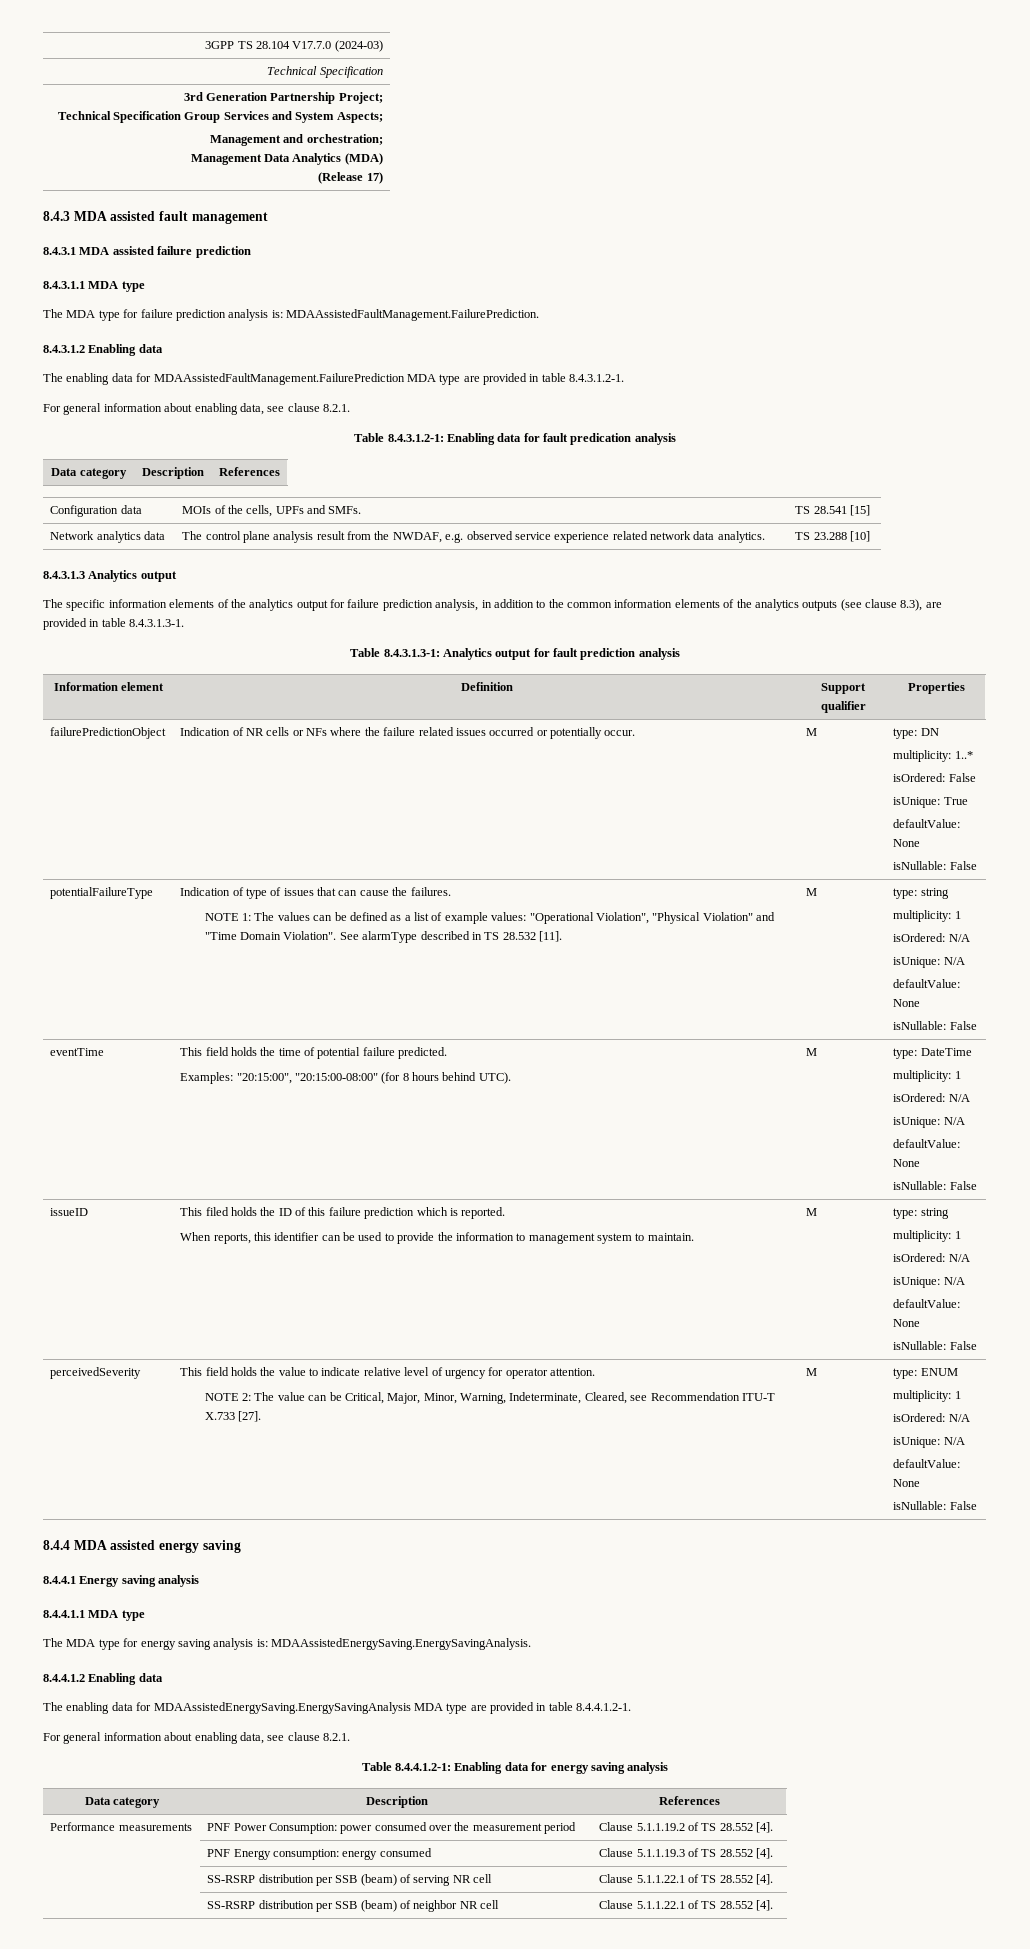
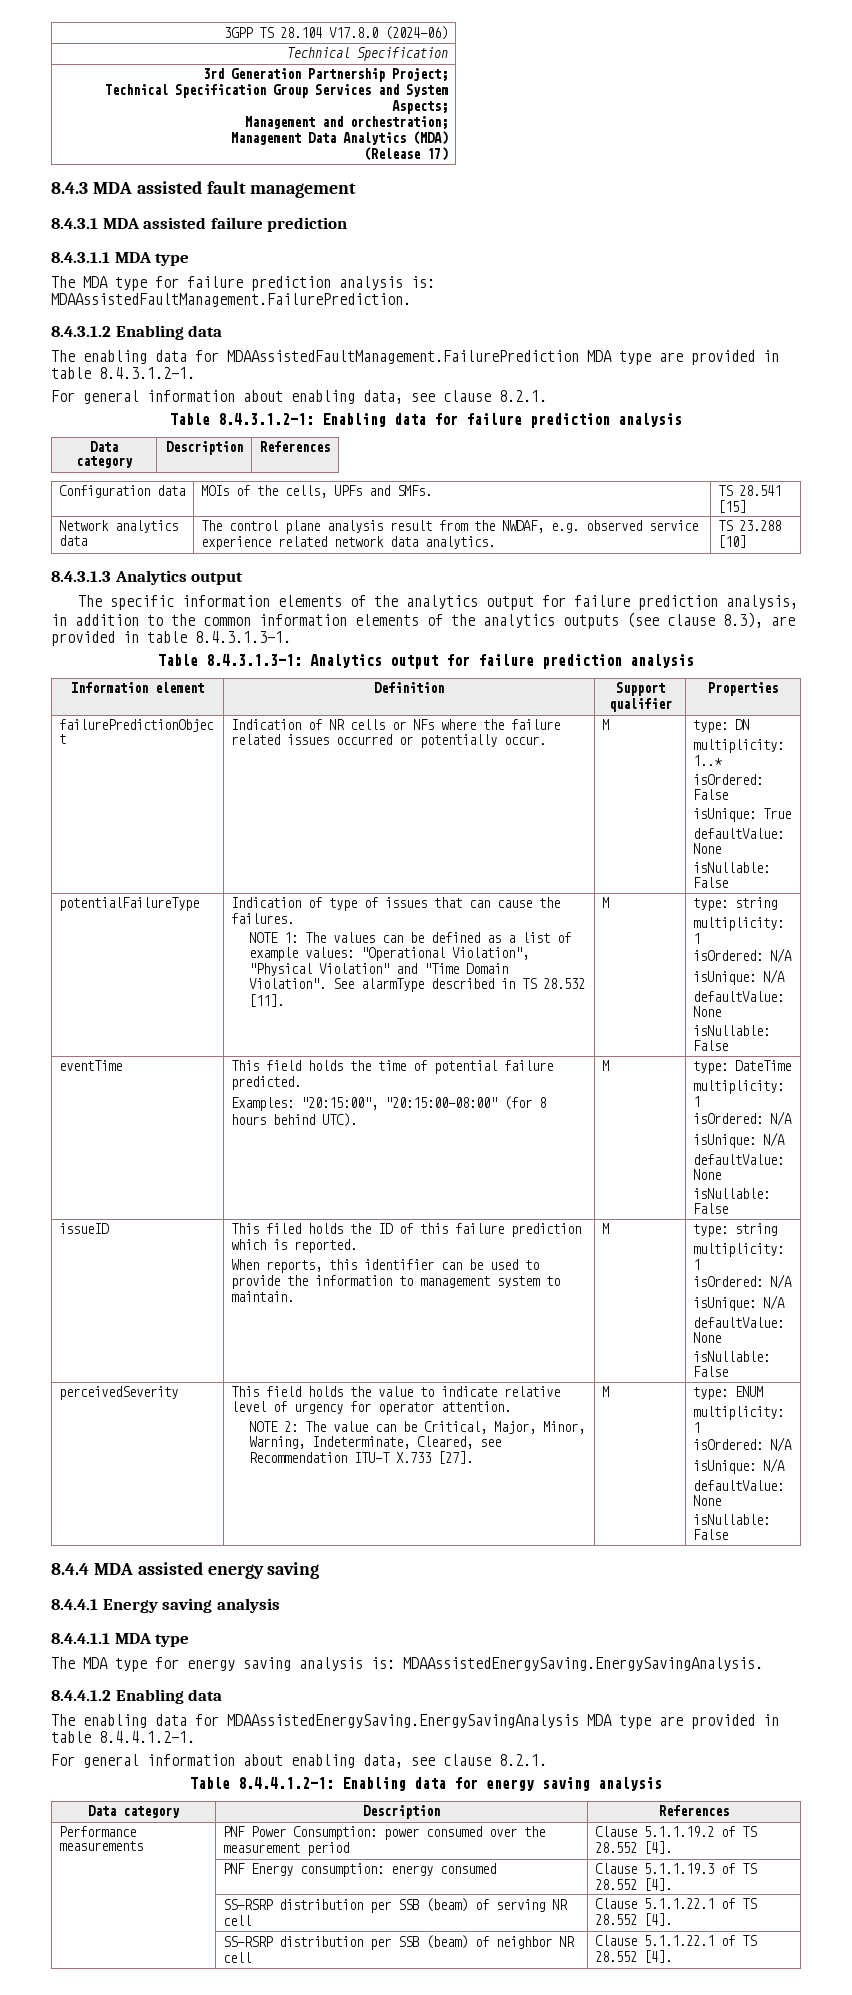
[292,40,383,52] V17.7.0 (2024-03) -> [328,26,448,40] V17.8.0 (2024-06)
[543,433,632,445] fault predication -> [466,413,610,428] failure prediction
[553,648,579,657] fault -> [478,654,534,666] failure

